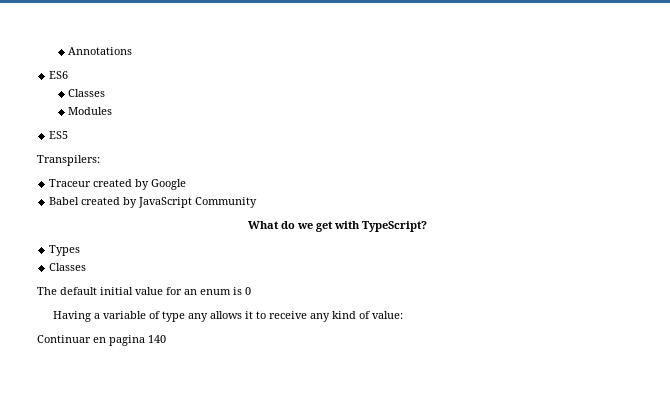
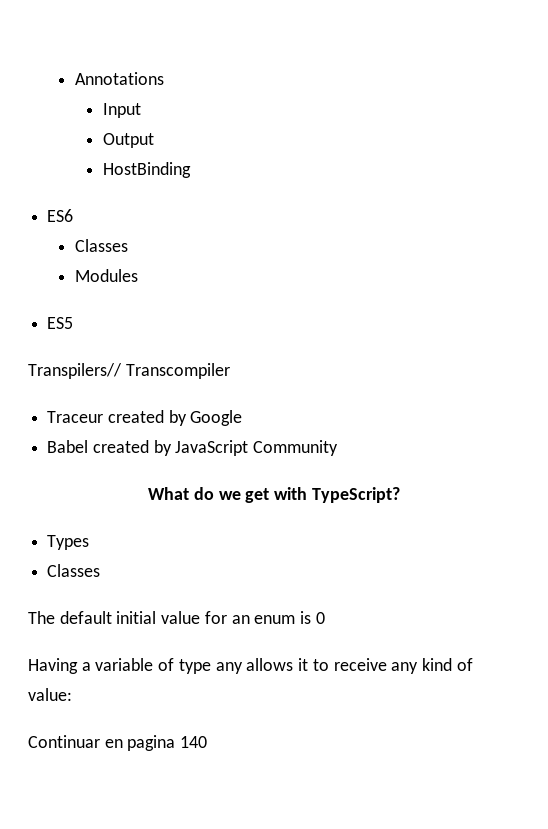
(133, 51) none -> [102,103,141,118] [102,133,154,148] [102,162,191,178] // Input // Output // HostBinding
[37,155,100,166] Transpilers: -> [28,363,230,379] Transpilers// Transcompiler

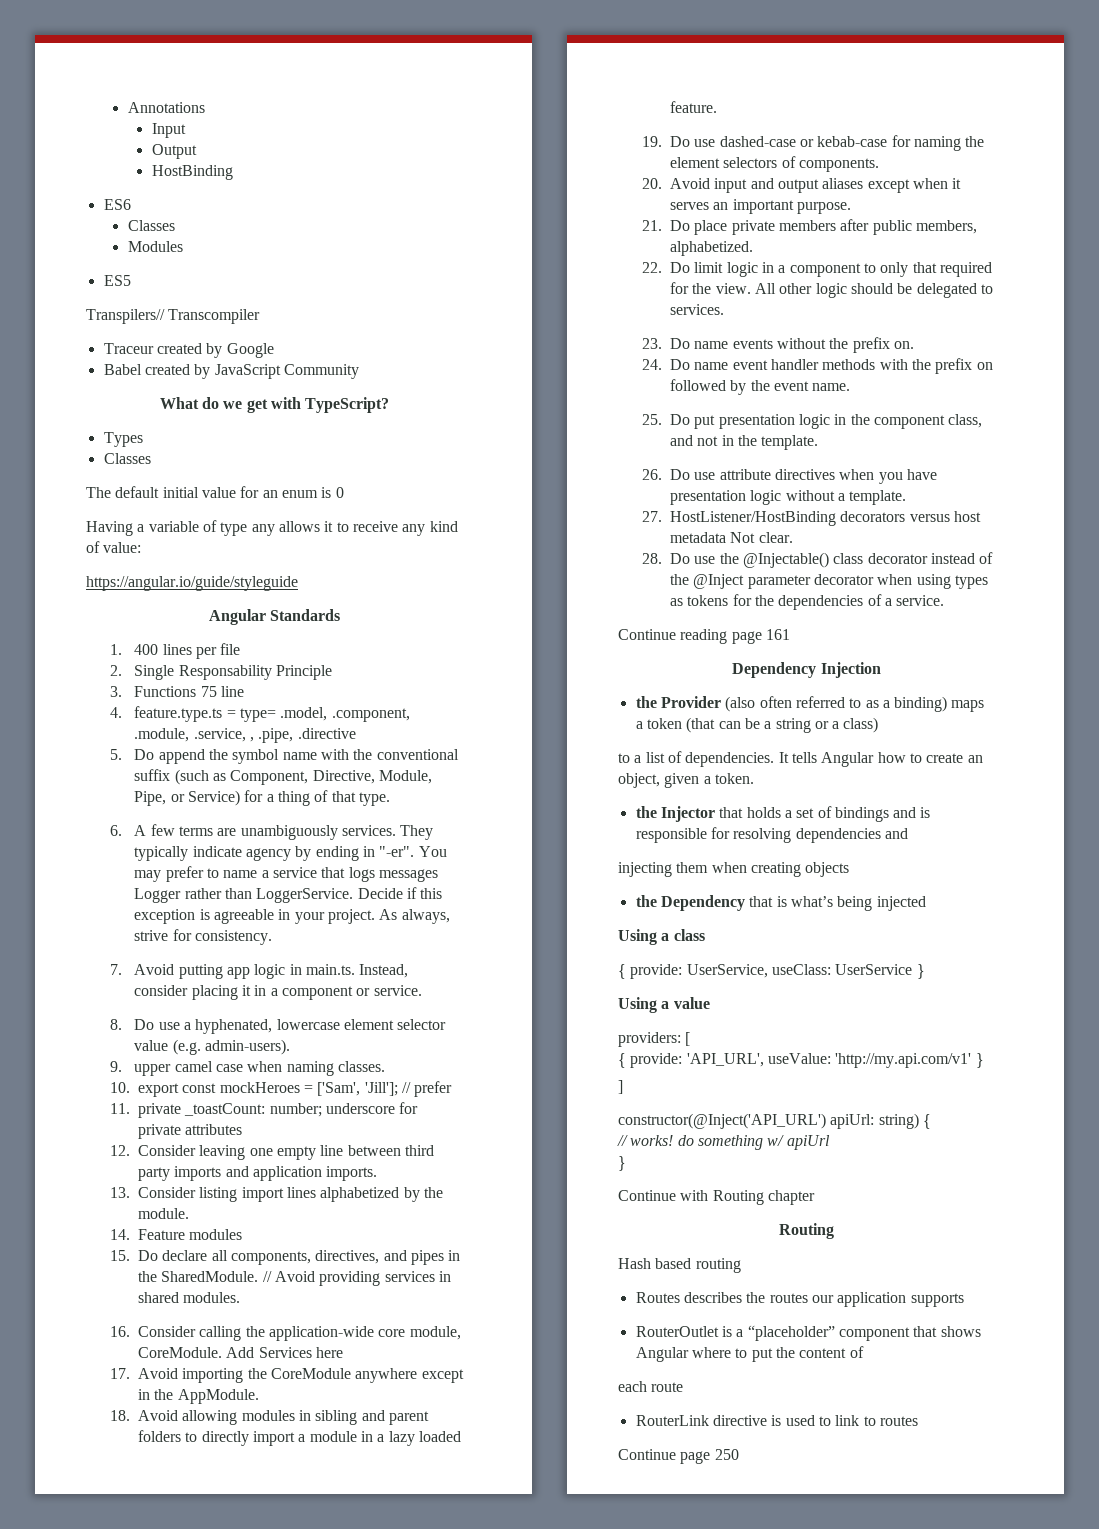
[28,735,208,751] Continuar en pagina 140 -> [86,576,298,591] [208,609,341,625] [110,643,241,659] [110,665,332,680] [110,686,244,697] [110,706,410,722] [134,728,356,743] [110,749,459,764] [134,769,432,785] [134,790,390,806] [110,824,434,840] [134,846,447,861] [134,866,438,882] [134,887,443,903] [134,909,450,924] [134,929,272,945] [110,964,409,979] [134,985,422,1000] [110,1019,447,1034] [134,1039,290,1055] [110,1061,385,1076] [110,1081,453,1097] [110,1102,419,1118] [138,1124,243,1139] [110,1145,435,1160] [138,1166,378,1181] [110,1187,444,1202] [138,1208,190,1219] [110,1229,243,1240] [110,1250,461,1265] [138,1271,452,1286] [138,1292,241,1303] [110,1326,461,1341] [138,1347,344,1358] [110,1368,464,1383] [138,1389,259,1404] [110,1410,430,1425] [138,1430,462,1446] [670,101,718,113] [642,135,985,151] [670,156,880,172] [642,178,962,193] [670,199,852,214] [642,219,978,235] [670,241,754,256] [642,262,993,277] [670,282,994,298] [670,304,725,315] [642,337,915,353] [642,358,993,374] [670,379,851,395] [642,414,983,429] [670,435,819,450] [642,469,938,484] [670,490,907,505] [642,511,982,526] [670,532,793,543] [642,552,994,568] [670,574,989,589] [670,594,945,610] [618,629,790,644] [732,662,881,678] [635,696,985,712] [635,717,879,733] [618,751,983,767] [618,773,754,788] [635,806,931,822] [635,827,908,843] [618,862,850,877] [635,895,926,911] [618,929,705,945] [618,964,925,979] [618,997,710,1013] [618,1032,691,1047] [618,1053,984,1068] [618,1080,623,1094] [618,1113,931,1129] [617,1135,830,1150] [618,1156,626,1171] [618,1190,815,1205] [779,1223,834,1239] [618,1258,741,1273] [635,1292,964,1307] [635,1325,981,1341] [635,1346,864,1362] [618,1381,684,1392] [635,1415,918,1426] [618,1449,739,1464] https://angular.io/guide/styleguide // Angular Standards // 1. 400 lines per file // 2. Single Responsability Principle // 3. Functions 75 line // 4. feature.type.ts = type= .model, .component, .module, .service, , .pipe, .directive // 5. Do append the symbol name with the conventional suffix (such as Component, Directive, Module, Pipe, or Service) for a thing of that type. // 6. A few terms are unambiguously services. They typically indicate agency by ending in "-er". You may prefer to name a service that logs messages Logger rather than LoggerService. Decide if this exception is agreeable in your project. As always, strive for consistency. // 7. Avoid putting app logic in main.ts. Instead, consider placing it in a component or service. // 8. Do use a hyphenated, lowercase element selector value (e.g. admin-users). // 9. upper camel case when naming classes. // 10. export const mockHeroes = ['Sam', 'Jill']; // prefer // 11. private _toastCount: number; underscore for private attributes // 12. Consider leaving one empty line between third party imports and application imports. // 13. Consider listing import lines alphabetized by the module. // 14. Feature modules // 15. Do declare all components, directives, and pipes in the SharedModule. // Avoid providing services in shared modules. // 16. Consider calling the application-wide core module, CoreModule. Add Services here // 17. Avoid importing the CoreModule anywhere except in the AppModule. // 18. Avoid allowing modules in sibling and parent folders to directly import a module in a lazy loaded feature. // 19. Do use dashed-case or kebab-case for naming the element selectors of components. // 20. Avoid input and output aliases except when it serves an important purpose. // 21. Do place private members after public members, alphabetized. // 22. Do limit logic in a component to only that required for the view. All other logic should be delegated to services. // 23. Do name events without the prefix on. // 24. Do name event handler methods with the prefix on followed by the event name. // 25. Do put presentation logic in the component class, and not in the template. // 26. Do use attribute directives when you have presentation logic without a template. // 27. HostListener/HostBinding decorators versus host metadata Not clear. // 28. Do use the @Injectable() class decorator instead of the @Inject parameter decorator when using types as tokens for the dependencies of a service. // Continue reading page 161 // Dependency Injection // the Provider (also often referred to as a binding) maps a token (that can be a string or a class) // to a list of dependencies. It tells Angular how to create an object, given a token. // the Injector that holds a set of bindings and is responsible for resolving dependencies and // injecting them when creating objects // the Dependency that is what’s being injected // Using a class // { provide: UserService, useClass: UserService } // Using a value // providers: [ // { provide: 'API_URL', useValue: 'http://my.api.com/v1' } // ] // constructor(@Inject('API_URL') apiUrl: string) { // // works! do something w/ apiUrl // } // Continue with Routing chapter // Routing // Hash based routing // Routes describes the routes our application supports // RouterOutlet is a “placeholder” component that shows Angular where to put the content of // each route // RouterLink directive is used to link to routes // Continue page 250

